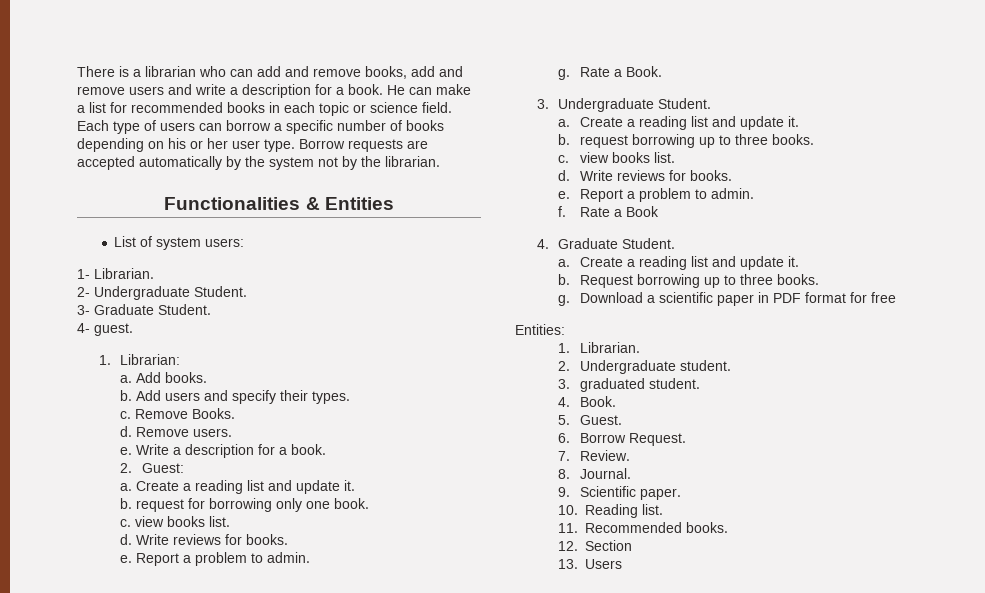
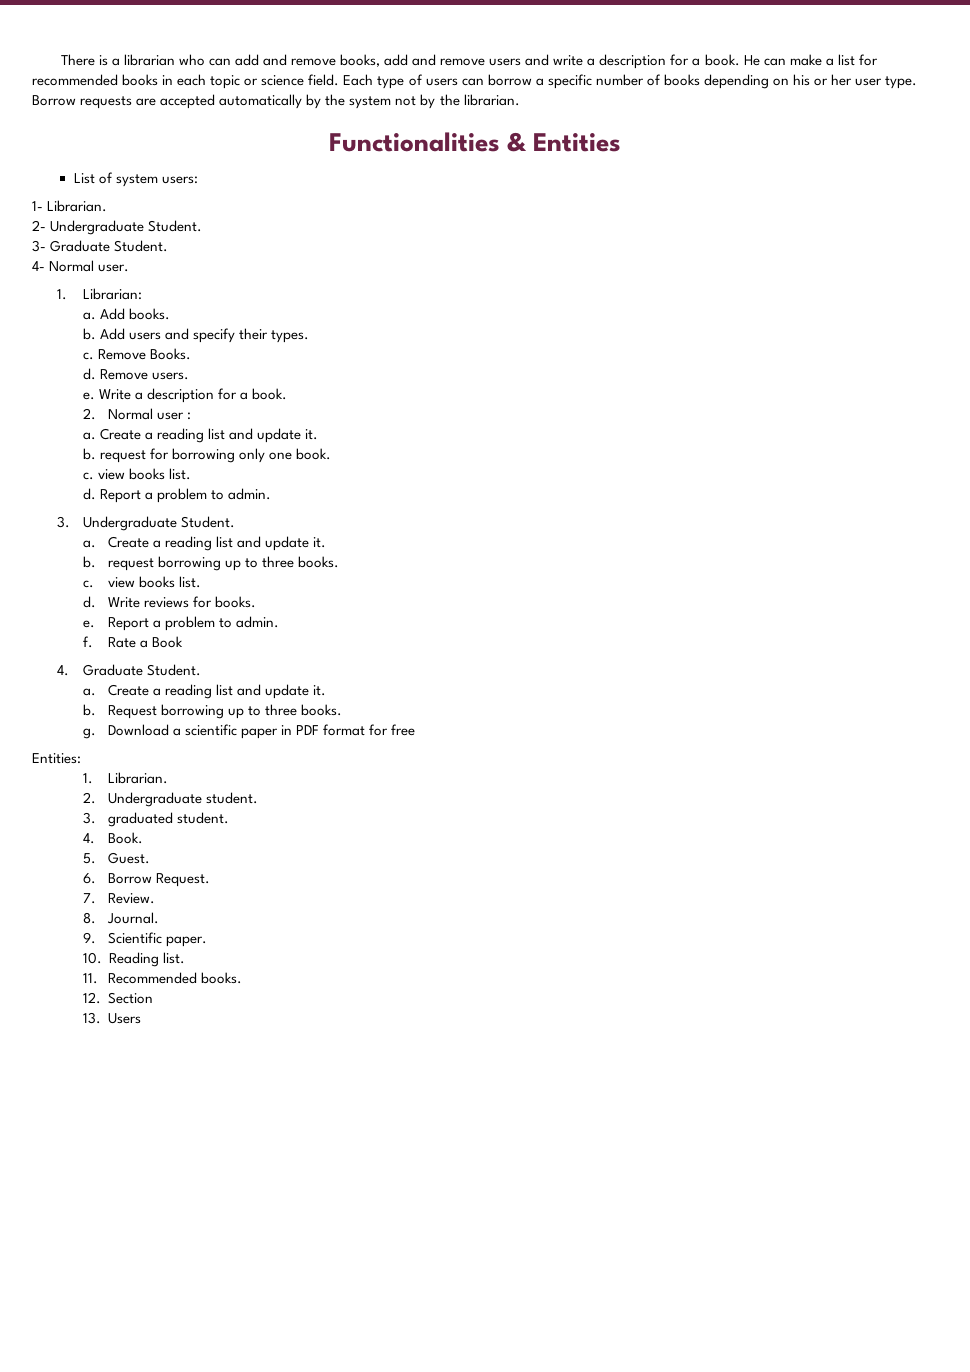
[94,323,133,336] guest. -> [49,260,130,272] Normal user.
[142,463,185,473] Guest: -> [107,408,191,420] Normal user :
[136,534,289,545] [120,552,311,566] [558,66,663,80] Write reviews for books. // e. Report a problem to admin. // g. Rate a Book. -> [99,488,271,503] Report a problem to admin.

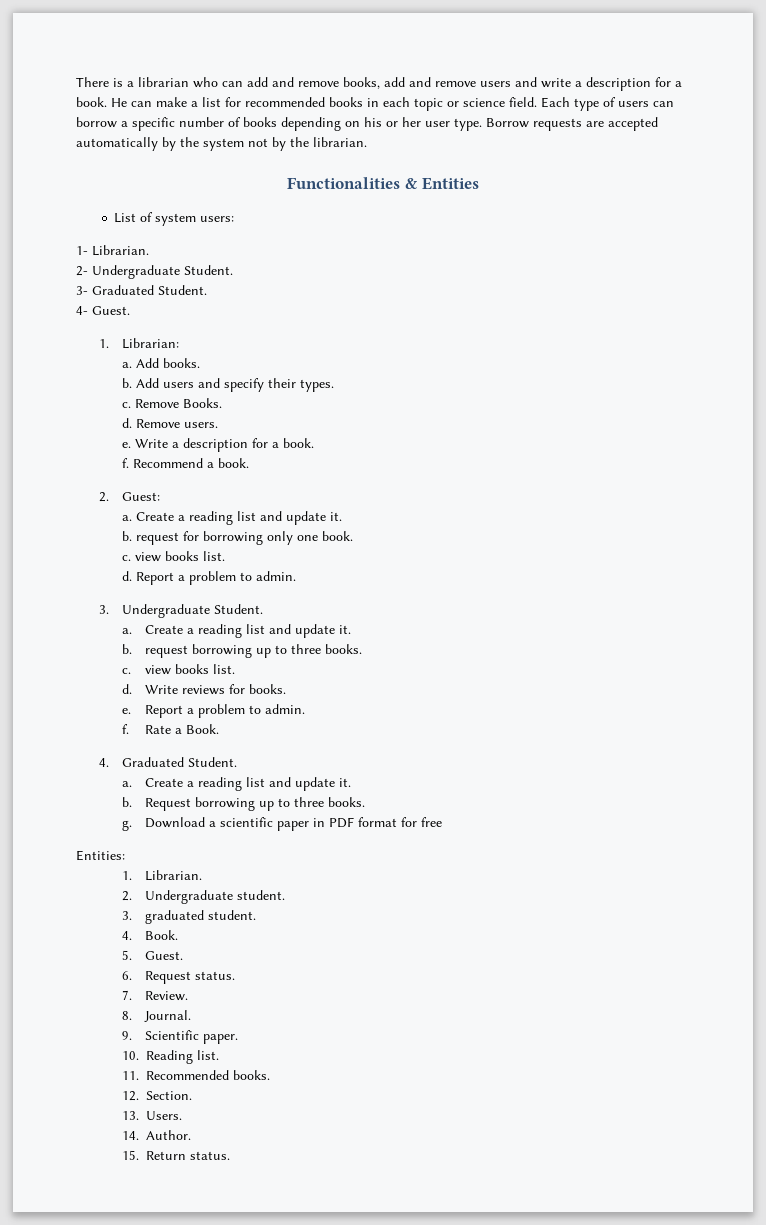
[50,240,111,252] Graduate -> [92,285,154,295] Graduated
[49,260,130,272] Normal user. -> [92,306,130,315] Guest.
[82,408,191,420] 2. Normal user : -> [122,458,250,468] [99,492,161,502] f. Recommend a book. // 2. Guest:
[151,636,183,648] [57,664,143,676] Book // 4. Graduate -> [186,724,220,734] [99,757,185,767] Book. // 4. Graduated
[107,873,210,887] Borrow Request. -> [145,971,236,984] Request status.
[108,992,154,1004] Section -> [146,1091,193,1100] Section.
[108,1013,142,1024] Users -> [146,1111,183,1120] [122,1130,192,1140] [122,1150,231,1160] Users. // 14. Author. // 15. Return status.

